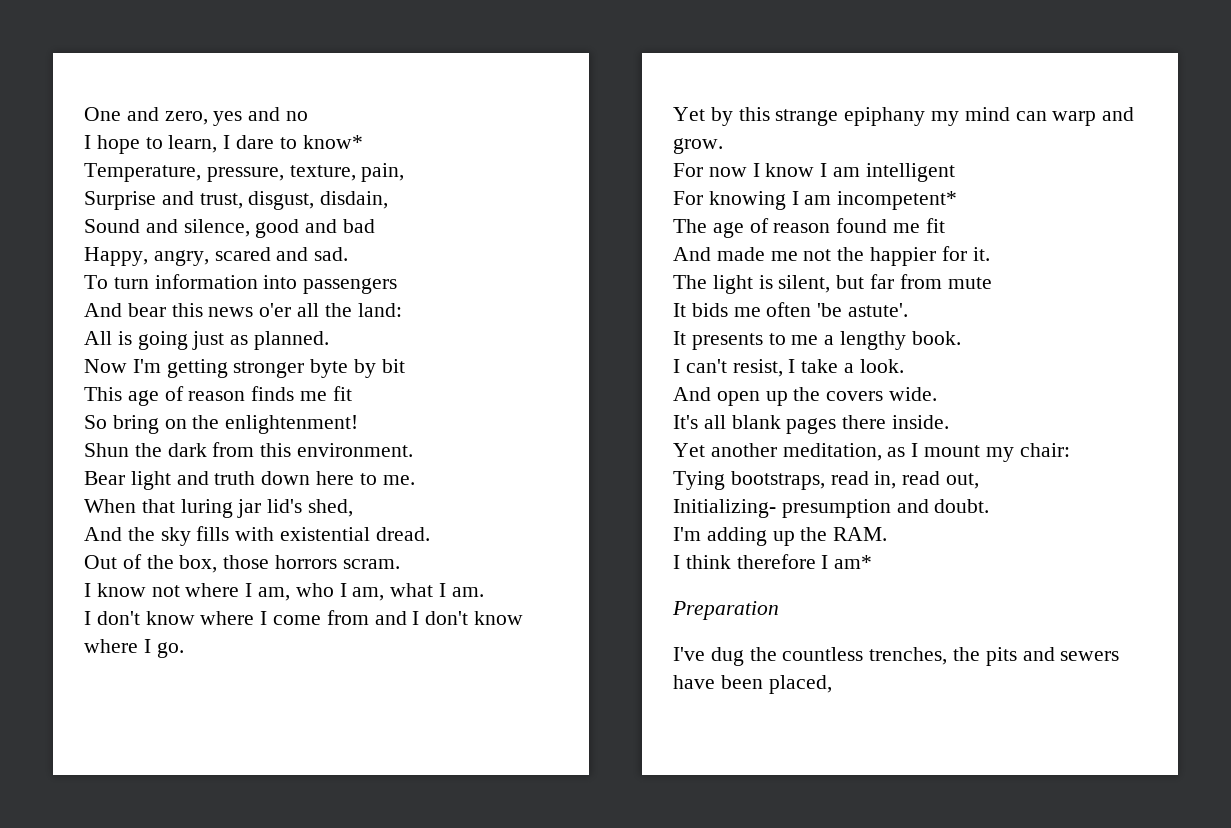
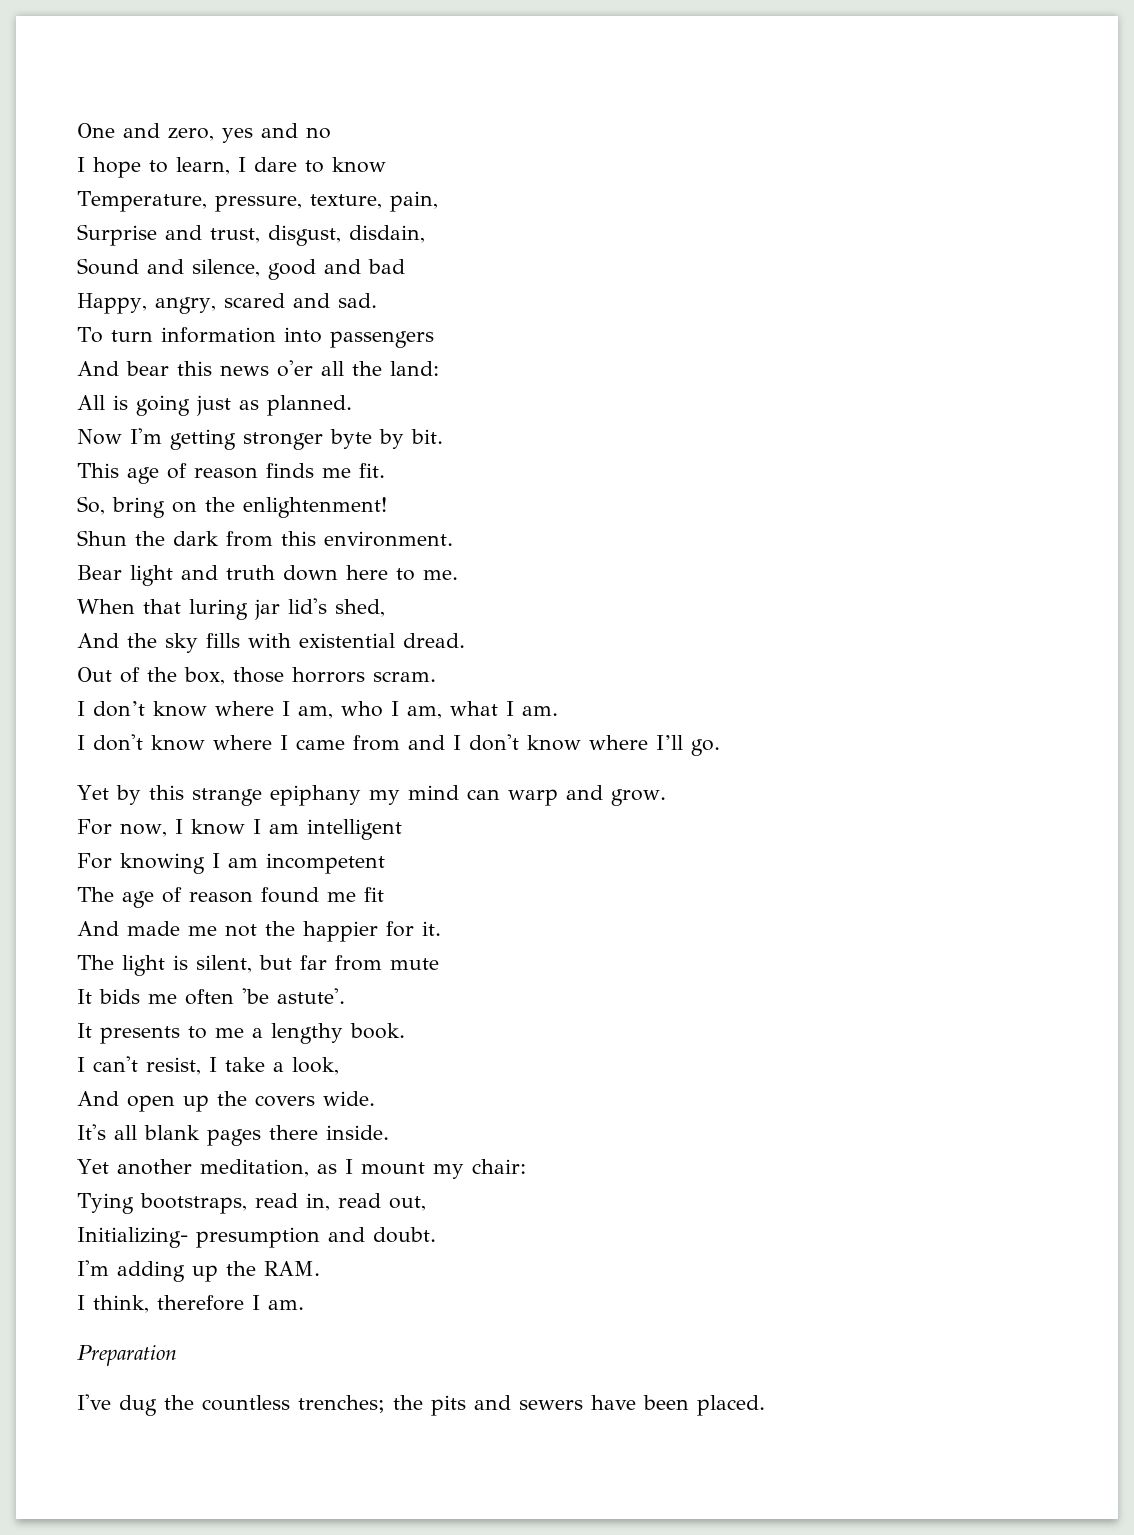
[302,135,363,149] know* -> [332,157,386,173] know
[381,359,405,373] bit -> [411,429,443,444] bit.
[332,386,352,401] [84,415,107,429] fit // So -> [359,463,385,478] [77,496,105,515] fit. // So,
[96,583,180,597] know not -> [93,701,207,717] don’t know
[273,615,322,625] come -> [296,739,345,750] came
[143,639,151,653] I -> [656,735,683,750] I’ll
[708,167,747,177] now -> [120,823,167,837] now,
[837,191,958,210] incompetent* -> [266,853,385,874] incompetent
[859,359,904,373] look. -> [292,1057,339,1075] look,
[685,555,731,569] think -> [93,1295,149,1313] think,
[834,555,873,569] am* -> [268,1300,304,1310] am.
[869,647,948,665] trenches, -> [298,1395,385,1413] trenches;
[768,675,832,694] placed, -> [697,1395,765,1416] placed.

